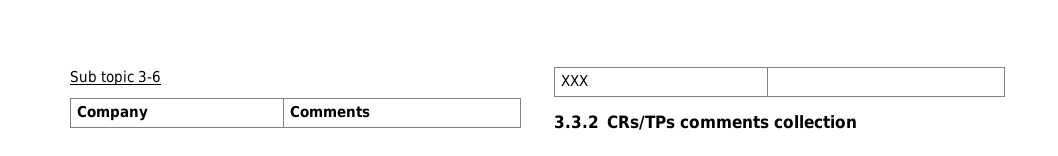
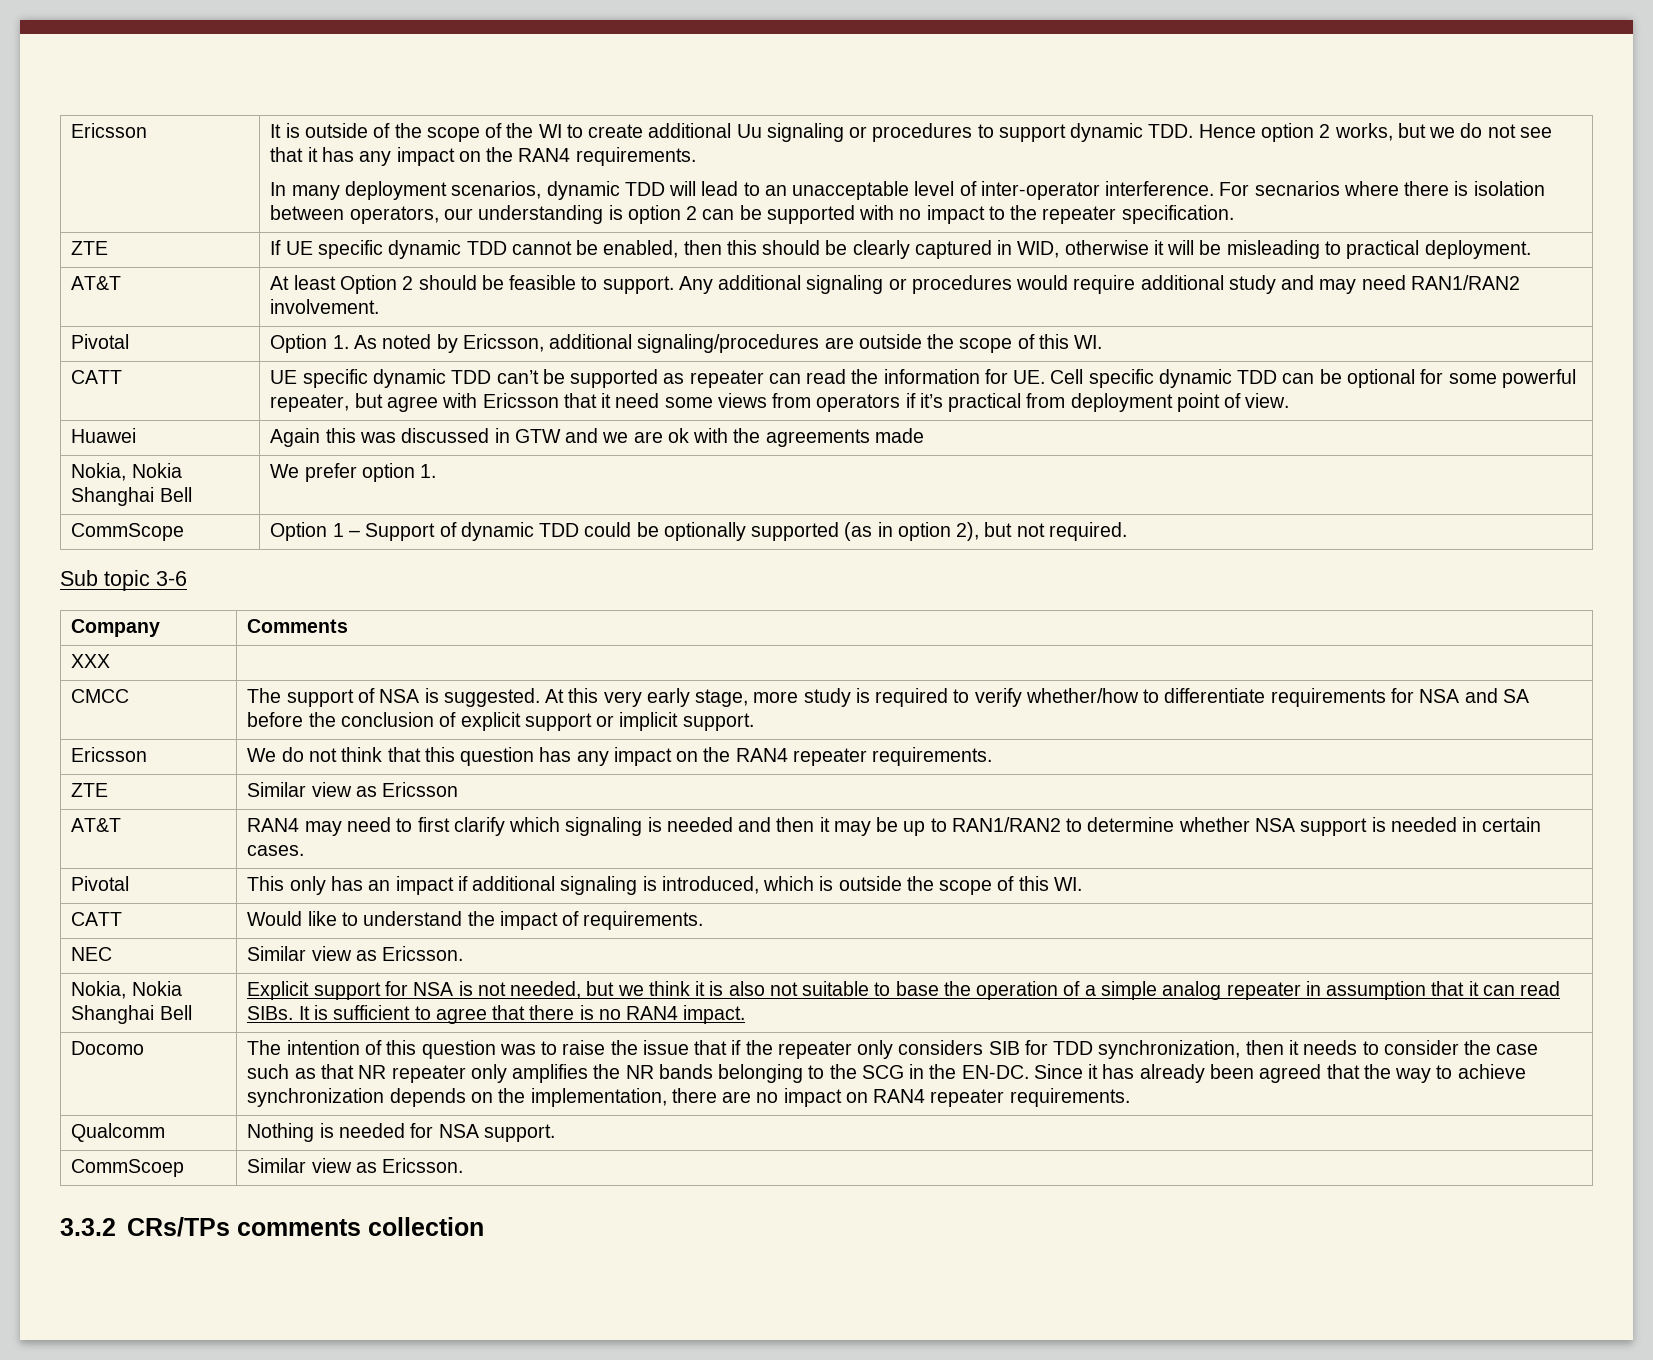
(70, 76) none -> [71,123,148,138] [270,123,1552,142] [270,147,696,166] [270,181,1545,200] [270,205,1234,224] [71,241,109,255] [270,240,1531,259] [71,276,122,290] [270,275,1521,294] [270,299,380,314] [71,334,130,349] [270,334,1103,353] [71,370,123,384] [270,369,1576,388] [270,393,1290,412] [71,428,137,443] [270,428,924,447] [71,463,182,481] [71,487,192,506] [270,463,437,482] [71,523,185,541] [270,522,1127,541] Ericsson | It is outside of the scope of the WI to create additional Uu signaling or procedures to support dynamic TDD. Hence option 2 works, but we do not see that it has any impact on the RAN4 requirements. // In many deployment scenarios, dynamic TDD will lead to an unacceptable level of inter-operator interference. For secnarios where there is isolation between operators, our understanding is option 2 can be supported with no impact to the repeater specification. // ZTE | If UE specific dynamic TDD cannot be enabled, then this should be clearly captured in WID, otherwise it will be misleading to practical deployment. // AT&T | At least Option 2 should be feasible to support. Any additional signaling or procedures would require additional study and may need RAN1/RAN2 involvement. // Pivotal | Option 1. As noted by Ericsson, additional signaling/procedures are outside the scope of this WI. // CATT | UE specific dynamic TDD can’t be supported as repeater can read the information for UE. Cell specific dynamic TDD can be optional for some powerful repeater, but agree with Ericsson that it need some views from operators if it’s practical from deployment point of view. // Huawei | Again this was discussed in GTW and we are ok with the agreements made // Nokia, Nokia Shanghai Bell | We prefer option 1. // CommScope | Option 1 – Support of dynamic TDD could be optionally supported (as in option 2), but not required. //
(589, 80) none -> [71,689,130,703] [247,688,1529,707] [247,712,754,731] [71,747,148,762] [247,747,993,766] [71,783,109,797] [247,782,459,797] [71,818,122,832] [247,817,1542,836] [247,845,305,856] [71,876,130,891] [247,876,1082,895] [71,912,123,926] [247,911,704,930] [71,947,113,961] [247,946,464,961] [71,981,182,999] [71,1005,192,1024] [247,981,1561,1000] [247,1005,746,1024] [71,1041,145,1055] [247,1040,1539,1059] [247,1064,1526,1083] [247,1088,1130,1107] [71,1123,166,1142] [247,1123,555,1142] [71,1159,185,1177] [247,1158,464,1173] // CMCC | The support of NSA is suggested. At this very early stage, more study is required to verify whether/how to differentiate requirements for NSA and SA before the conclusion of explicit support or implicit support. // Ericsson | We do not think that this question has any impact on the RAN4 repeater requirements. // ZTE | Similar view as Ericsson // AT&T | RAN4 may need to first clarify which signaling is needed and then it may be up to RAN1/RAN2 to determine whether NSA support is needed in certain cases. // Pivotal | This only has an impact if additional signaling is introduced, which is outside the scope of this WI. // CATT | Would like to understand the impact of requirements. // NEC | Similar view as Ericsson. // Nokia, Nokia Shanghai Bell | Explicit support for NSA is not needed, but we think it is also not suitable to base the operation of a simple analog repeater in assumption that it can read SIBs. It is sufficient to agree that there is no RAN4 impact. // Docomo | The intention of this question was to raise the issue that if the repeater only considers SIB for TDD synchronization, then it needs to consider the case such as that NR repeater only amplifies the NR bands belonging to the SCG in the EN-DC. Since it has already been agreed that the way to achieve synchronization depends on the implementation, there are no impact on RAN4 repeater requirements. // Qualcomm | Nothing is needed for NSA support. // CommScoep | Similar view as Ericsson.

